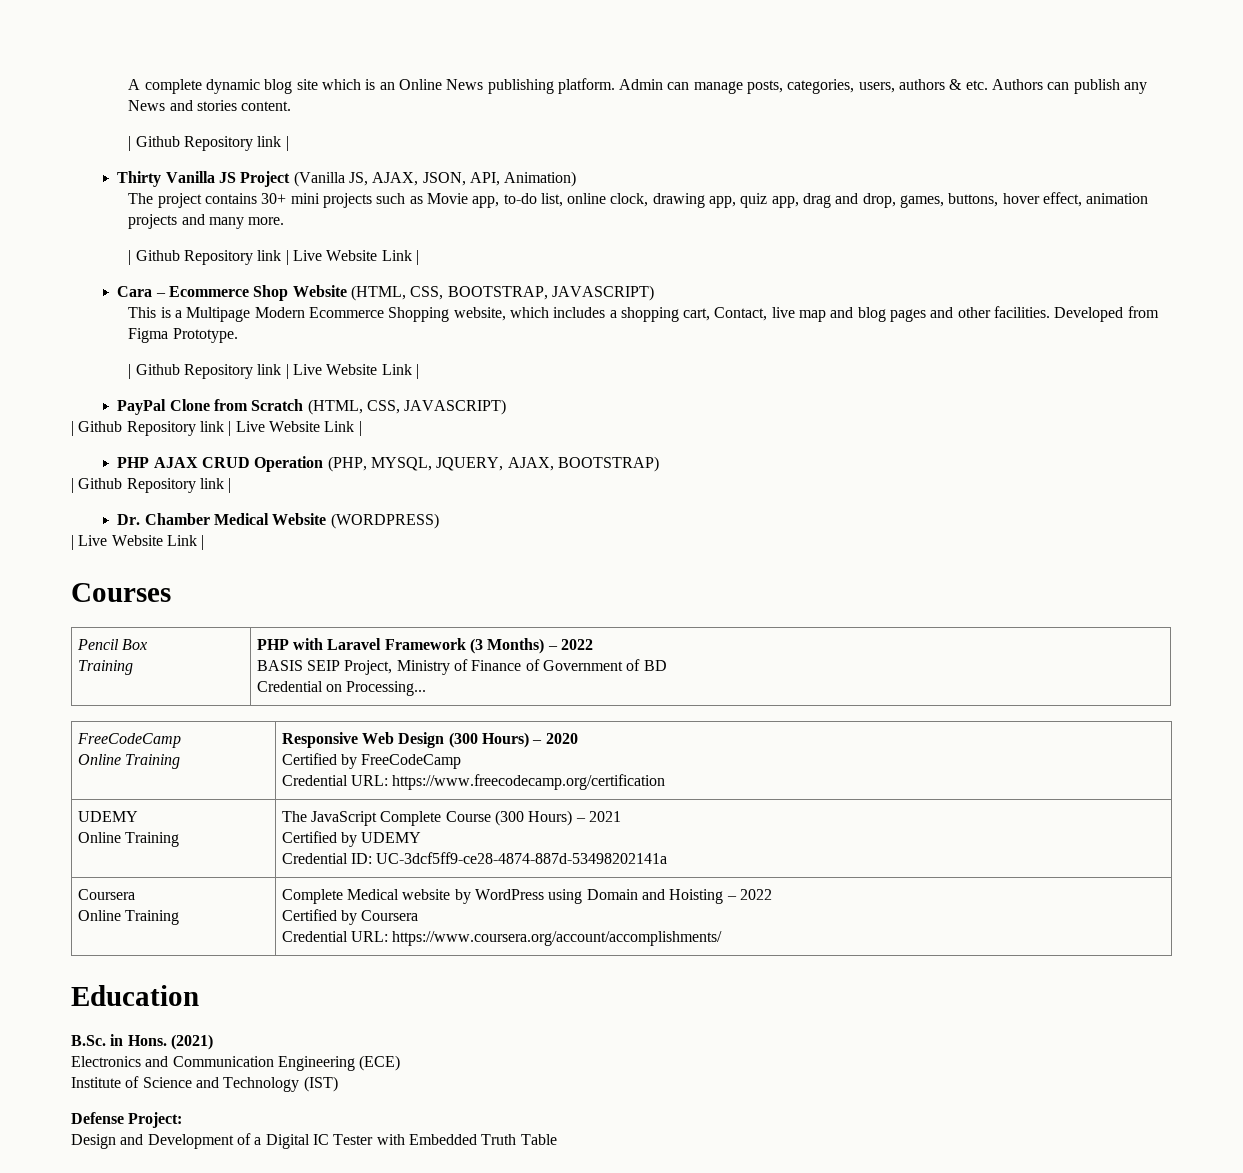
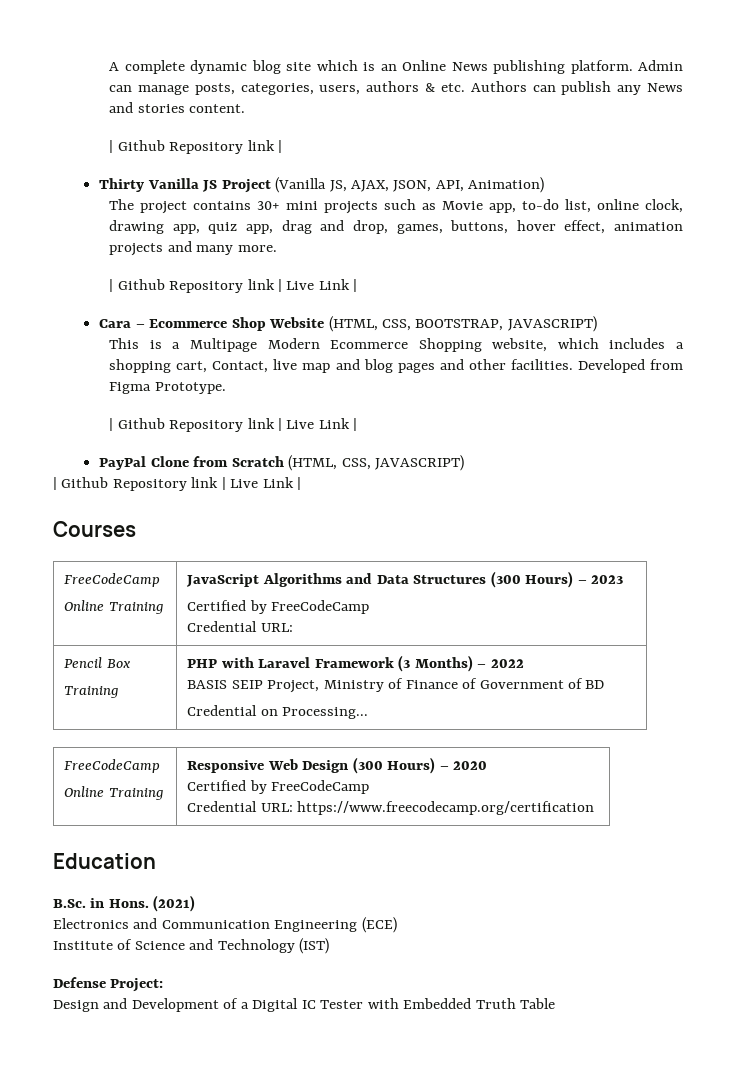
[326,250,378,261] Website -> (315, 285) none
[326,364,378,375] Website -> (315, 424) none
[268,421,362,436] [117,456,659,472] [71,478,232,493] [117,513,439,529] [71,535,205,550] [71,583,171,602] Website Link | // PHP AJAX CRUD Operation (PHP, MYSQL, JQUERY, AJAX, BOOTSTRAP) // | Github Repository link | // Dr. Chamber Medical Website (WORDPRESS) // | Live Website Link | // Courses -> [262,477,302,490] [53,521,136,537] [64,573,161,587] [64,600,163,614] [186,571,624,588] [187,600,370,614] [187,621,293,632] Link | // Courses // FreeCodeCamp // Online Training | JavaScript Algorithms and Data Structures (300 Hours) – 2023 // Certified by FreeCodeCamp // Credential URL:
[77,811,138,822] [77,832,179,847] [281,810,621,826] [281,831,422,847] [281,852,668,864] [77,889,135,900] [77,910,179,925] [281,889,772,904] [281,909,419,925] [281,931,723,946] // UDEMY // Online Training | The JavaScript Complete Course (300 Hours) – 2021 // Certified by UDEMY // Credential ID: UC-3dcf5ff9-ce28-4874-887d-53498202141a // Coursera // Online Training | Complete Medical website by WordPress using Domain and Hoisting – 2022 // Certified by Coursera // Credential URL: https://www.coursera.org/account/accomplishments/ -> (595, 808) none

